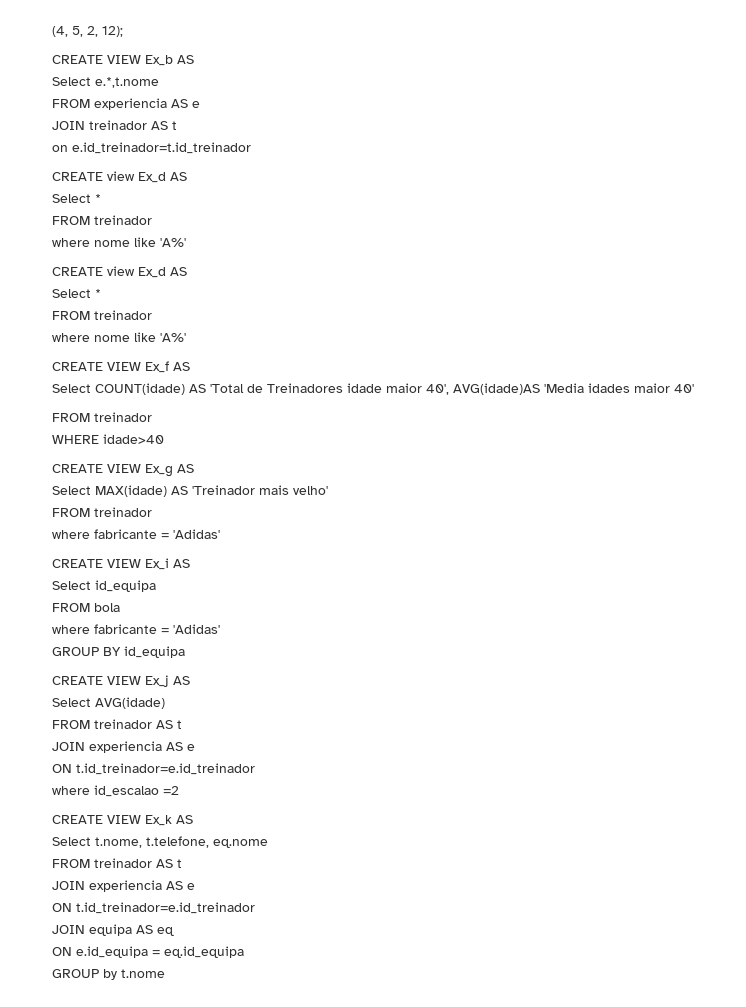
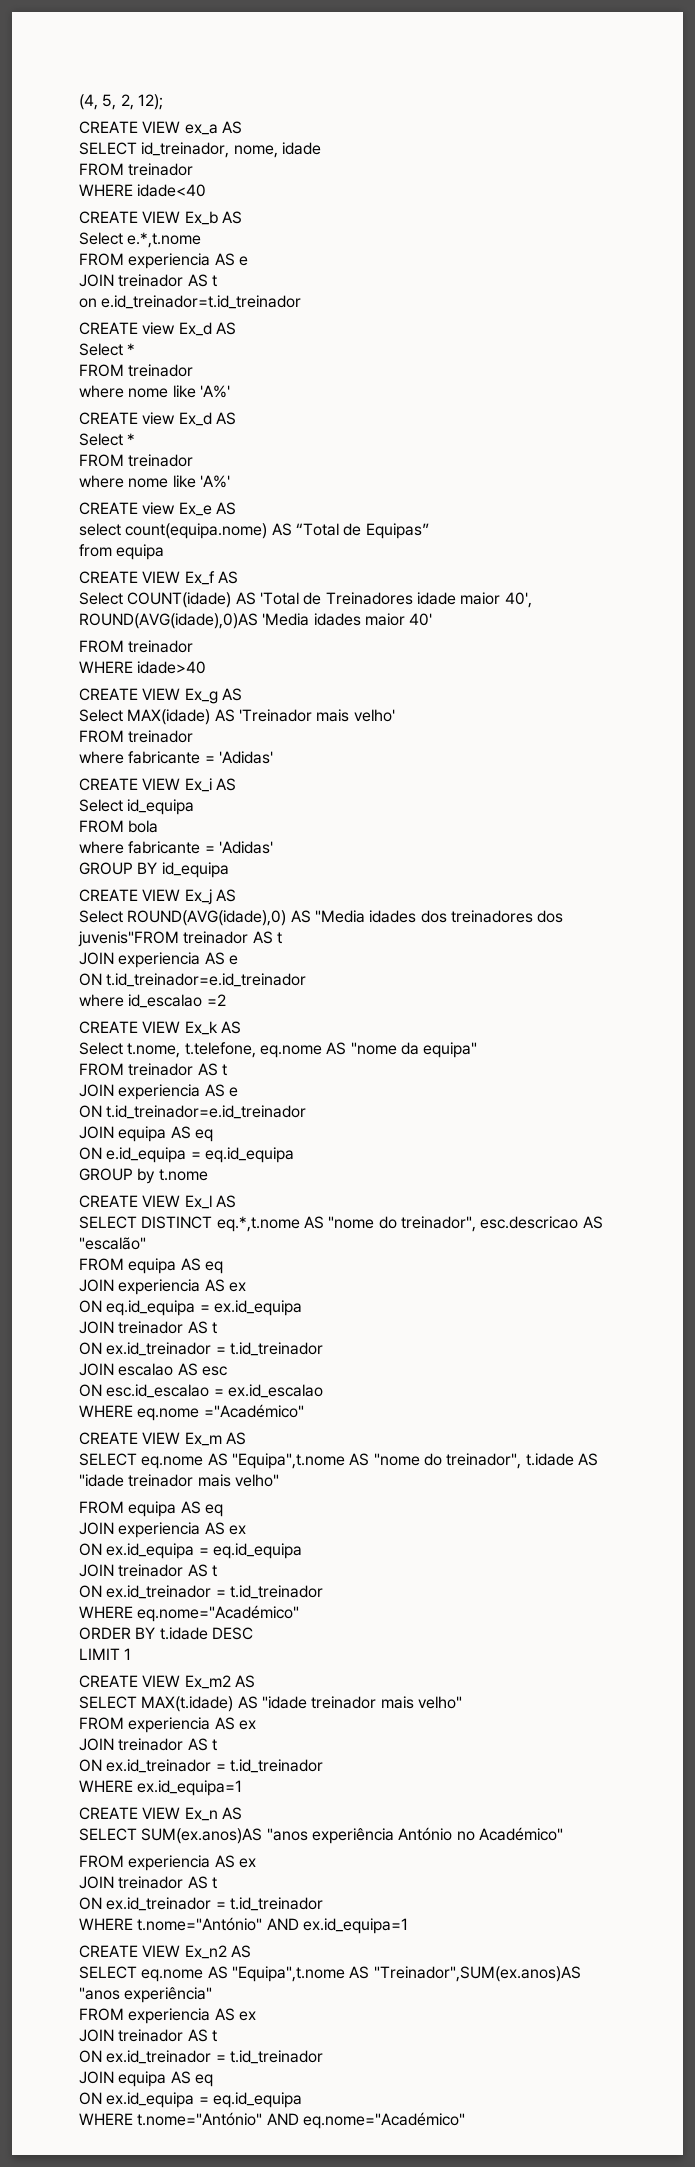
(123, 31) none -> [79,121,242,135] [79,142,321,158] [79,163,194,176] [79,184,207,197] // CREATE VIEW ex_a AS // SELECT id_treinador, nome, idade // FROM treinador // WHERE idade<40
(186, 337) none -> [79,502,236,516] [79,523,429,539] [79,544,165,560] // CREATE view Ex_e AS // select count(equipa.nome) AS “Total de Equipas” // from equipa
[453,383,540,395] AVG(idade)AS -> [79,613,258,629] ROUND(AVG(idade),0)AS
[95,697,165,709] [52,720,90,729] AVG(idade) // FROM -> [127,910,564,926] [78,931,179,947] ROUND(AVG(idade),0) AS "Media idades dos treinadores dos juvenis"FROM
(268, 843) none -> [326,1042,478,1058] AS "nome da equipa"
(165, 973) none -> [79,1195,236,1209] [79,1216,603,1232] [79,1237,146,1250] [79,1258,223,1274] [79,1279,246,1295] [79,1300,302,1316] [79,1321,217,1334] [79,1342,323,1356] [79,1363,227,1376] [79,1384,323,1398] [79,1404,304,1421] [79,1432,246,1446] [79,1453,598,1469] [79,1474,279,1487] [79,1501,223,1517] [79,1522,246,1538] [79,1543,302,1559] [79,1564,217,1577] [79,1585,323,1599] [79,1605,300,1622] [79,1627,253,1640] [79,1648,132,1660] [79,1675,255,1689] [79,1696,462,1712] [79,1717,256,1733] [79,1738,217,1751] [79,1759,323,1773] [79,1780,243,1796] [79,1807,242,1821] [79,1827,563,1844] [79,1855,256,1871] [79,1876,217,1889] [79,1897,323,1911] [79,1917,408,1934] [79,1945,251,1959] [79,1966,581,1982] [79,1987,213,2003] [79,2008,256,2024] [79,2029,217,2042] [79,2050,323,2064] [79,2071,213,2087] [79,2092,302,2108] [79,2112,465,2129] // CREATE VIEW Ex_l AS // SELECT DISTINCT eq.*,t.nome AS "nome do treinador", esc.descricao AS "escalão" // FROM equipa AS eq // JOIN experiencia AS ex // ON eq.id_equipa = ex.id_equipa // JOIN treinador AS t // ON ex.id_treinador = t.id_treinador // JOIN escalao AS esc // ON esc.id_escalao = ex.id_escalao // WHERE eq.nome ="Académico" // CREATE VIEW Ex_m AS // SELECT eq.nome AS "Equipa",t.nome AS "nome do treinador", t.idade AS "idade treinador mais velho" // FROM equipa AS eq // JOIN experiencia AS ex // ON ex.id_equipa = eq.id_equipa // JOIN treinador AS t // ON ex.id_treinador = t.id_treinador // WHERE eq.nome="Académico" // ORDER BY t.idade DESC // LIMIT 1 // CREATE VIEW Ex_m2 AS // SELECT MAX(t.idade) AS "idade treinador mais velho" // FROM experiencia AS ex // JOIN treinador AS t // ON ex.id_treinador = t.id_treinador // WHERE ex.id_equipa=1 // CREATE VIEW Ex_n AS // SELECT SUM(ex.anos)AS "anos experiência António no Académico" // FROM experiencia AS ex // JOIN treinador AS t // ON ex.id_treinador = t.id_treinador // WHERE t.nome="António" AND ex.id_equipa=1 // CREATE VIEW Ex_n2 AS // SELECT eq.nome AS "Equipa",t.nome AS "Treinador",SUM(ex.anos)AS "anos experiência" // FROM experiencia AS ex // JOIN treinador AS t // ON ex.id_treinador = t.id_treinador // JOIN equipa AS eq // ON ex.id_equipa = eq.id_equipa // WHERE t.nome="António" AND eq.nome="Académico"

